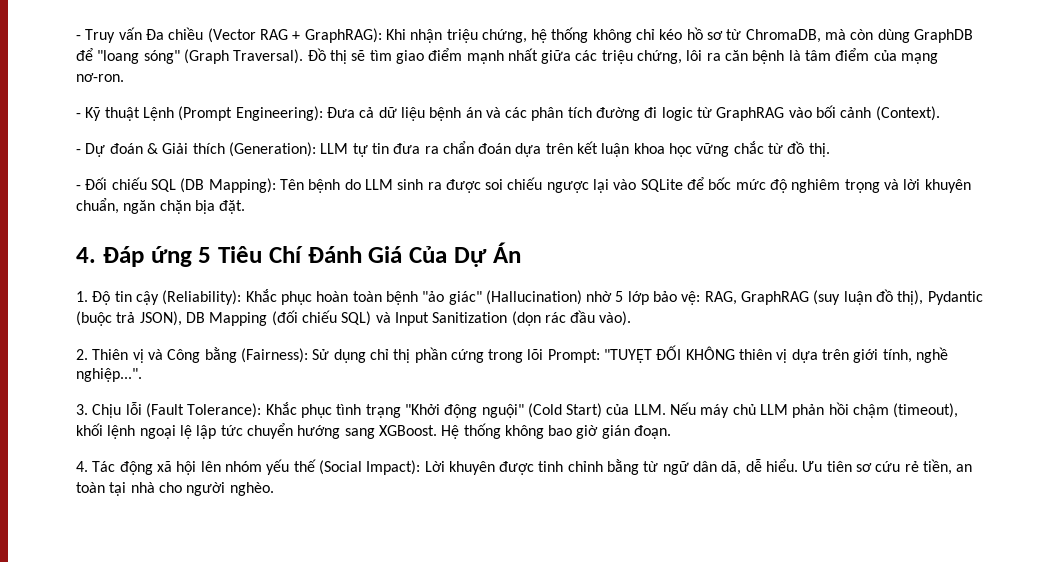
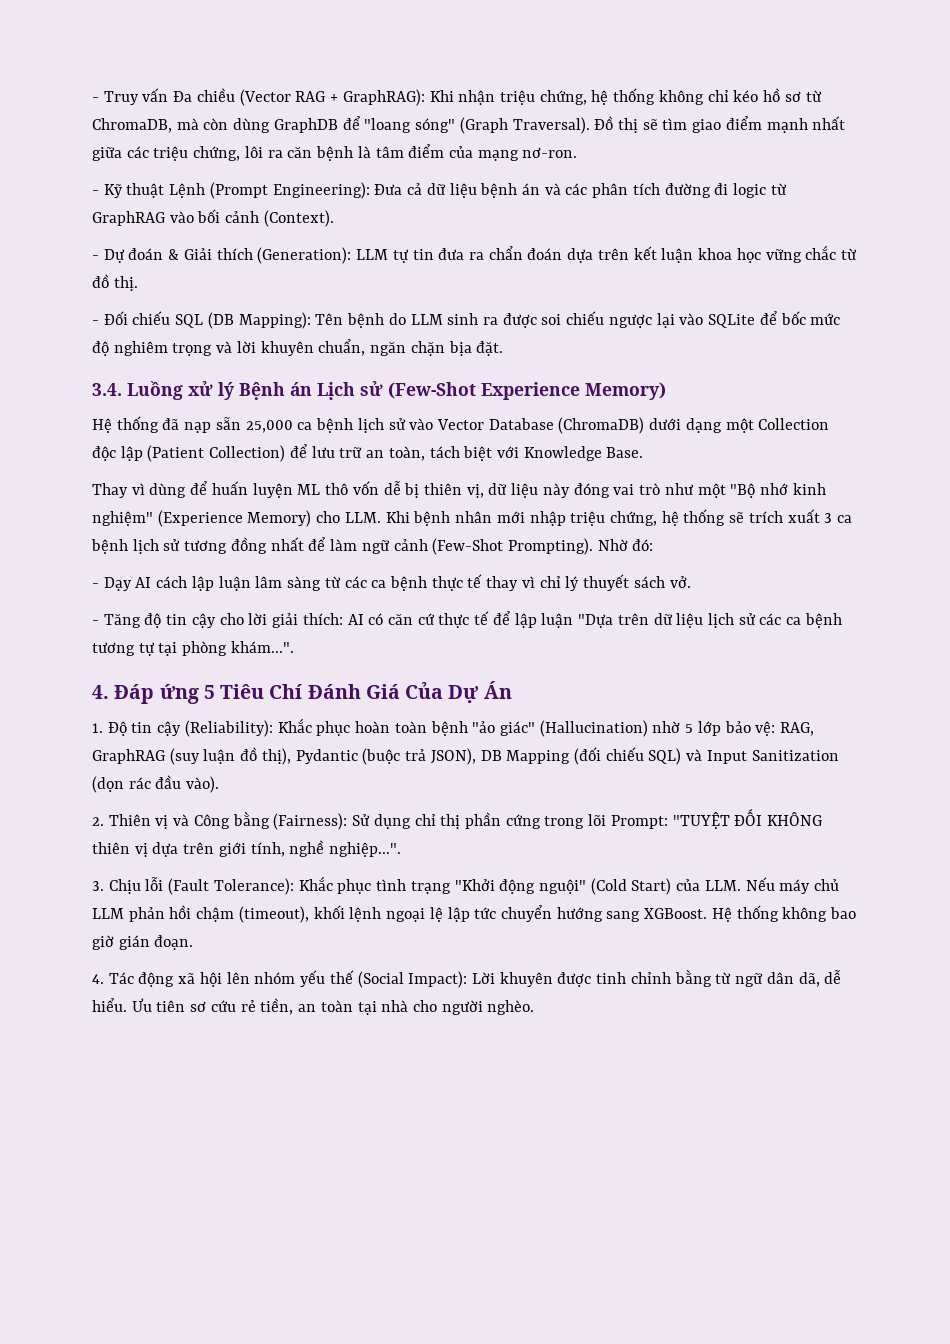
(246, 207) none -> [92,381,666,400] [92,416,830,434] [92,444,644,462] [92,481,826,498] [92,509,853,527] [91,537,654,555] [92,574,691,591] [92,611,842,628] [92,641,294,656] // 3.4. Luồng xử lý Bệnh án Lịch sử (Few-Shot Experience Memory) // Hệ thống đã nạp sẵn 25,000 ca bệnh lịch sử vào Vector Database (ChromaDB) dưới dạng một Collection độc lập (Patient Collection) để lưu trữ an toàn, tách biệt với Knowledge Base. // Thay vì dùng để huấn luyện ML thô vốn dễ bị thiên vị, dữ liệu này đóng vai trò như một "Bộ nhớ kinh nghiệm" (Experience Memory) cho LLM. Khi bệnh nhân mới nhập triệu chứng, hệ thống sẽ trích xuất 3 ca bệnh lịch sử tương đồng nhất để làm ngữ cảnh (Few-Shot Prompting). Nhờ đó: // - Dạy AI cách lập luận lâm sàng từ các ca bệnh thực tế thay vì chỉ lý thuyết sách vở. // - Tăng độ tin cậy cho lời giải thích: AI có căn cứ thực tế để lập luận "Dựa trên dữ liệu lịch sử các ca bệnh tương tự tại phòng khám...".

